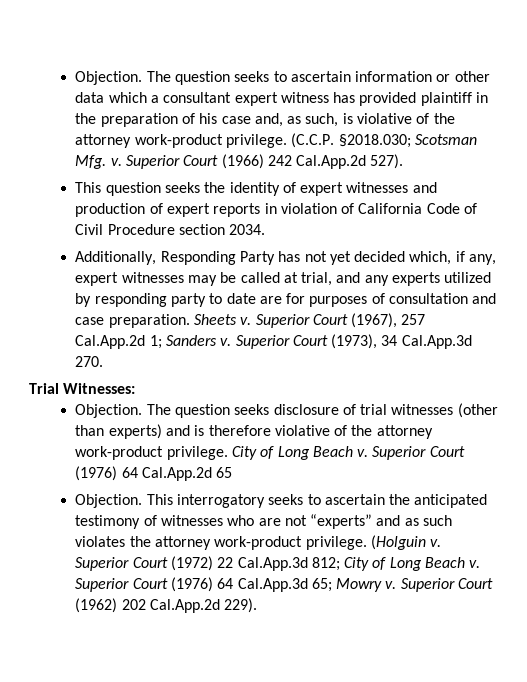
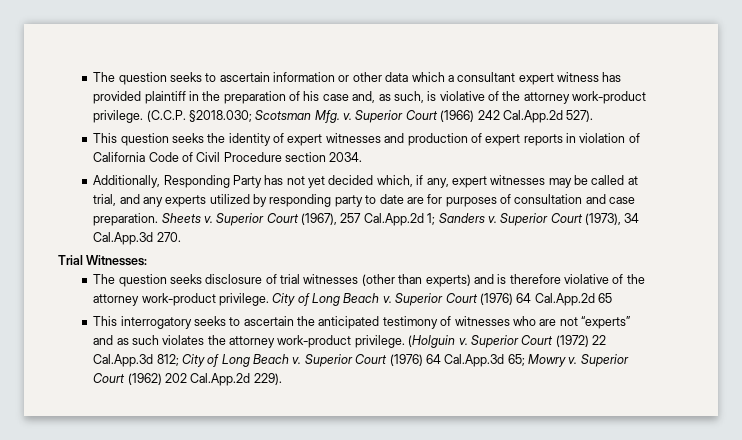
[75,71,143,85] Objection. -> (93, 77) none
[75,404,143,418] Objection. -> (148, 260) none
[75,494,143,508] Objection. -> (613, 298) none

